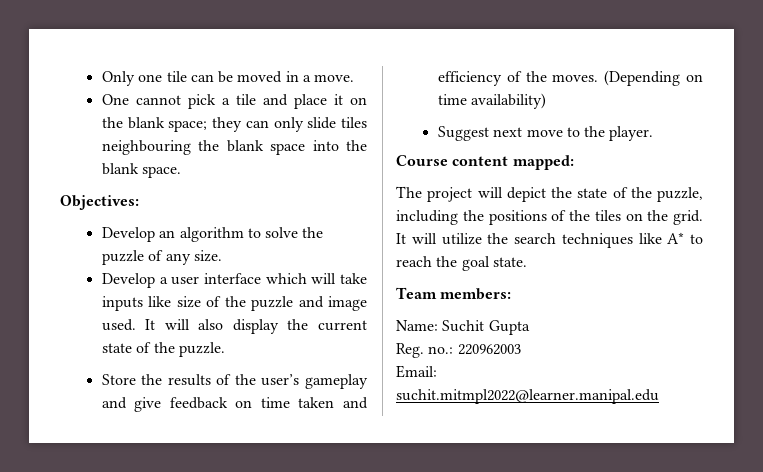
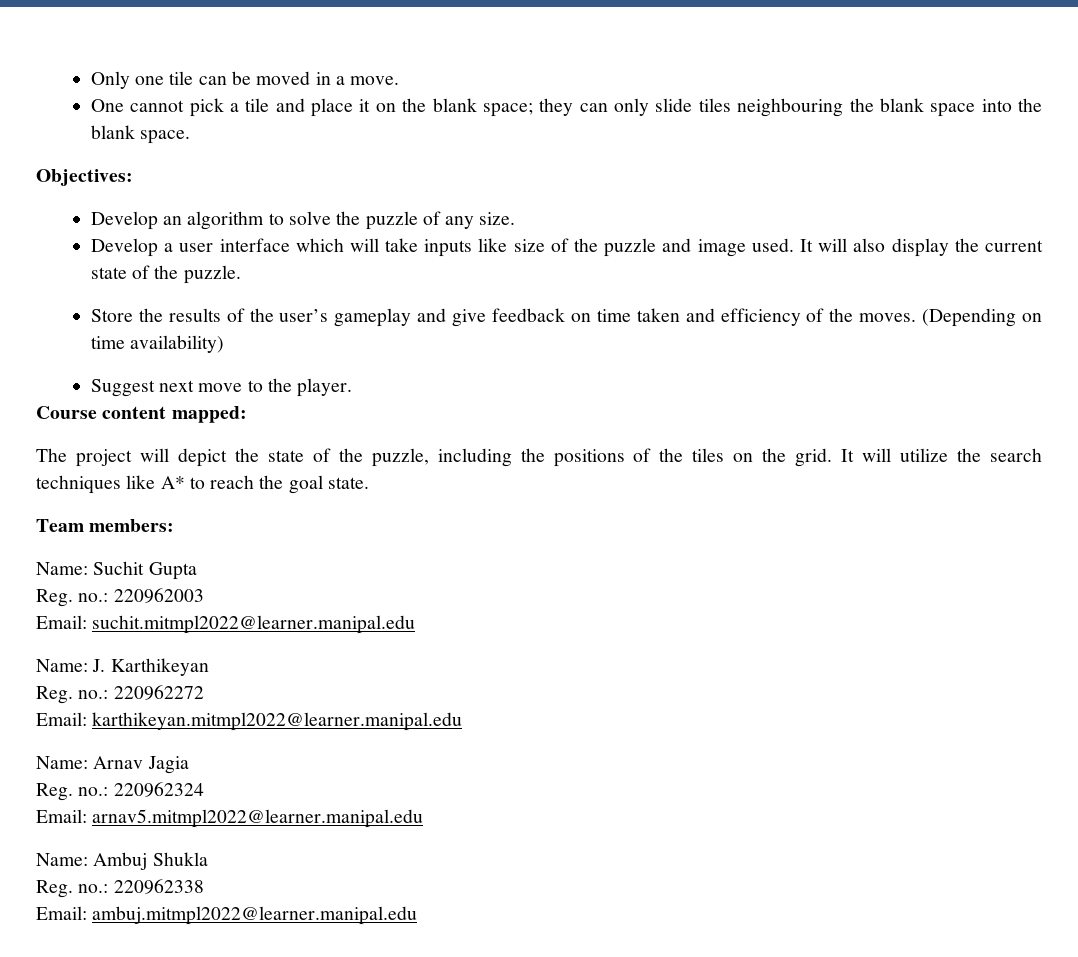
(659, 396) none -> [36,658,209,676] [36,685,204,704] [36,712,463,731] [36,756,189,774] [36,782,204,801] [36,809,424,828] [36,852,208,870] [36,879,204,898] [36,906,418,925] // Name: J. Karthikeyan // Reg. no.: 220962272 // Email: karthikeyan.mitmpl2022@learner.manipal.edu // Name: Arnav Jagia // Reg. no.: 220962324 // Email: arnav5.mitmpl2022@learner.manipal.edu // Name: Ambuj Shukla // Reg. no.: 220962338 // Email: ambuj.mitmpl2022@learner.manipal.edu

